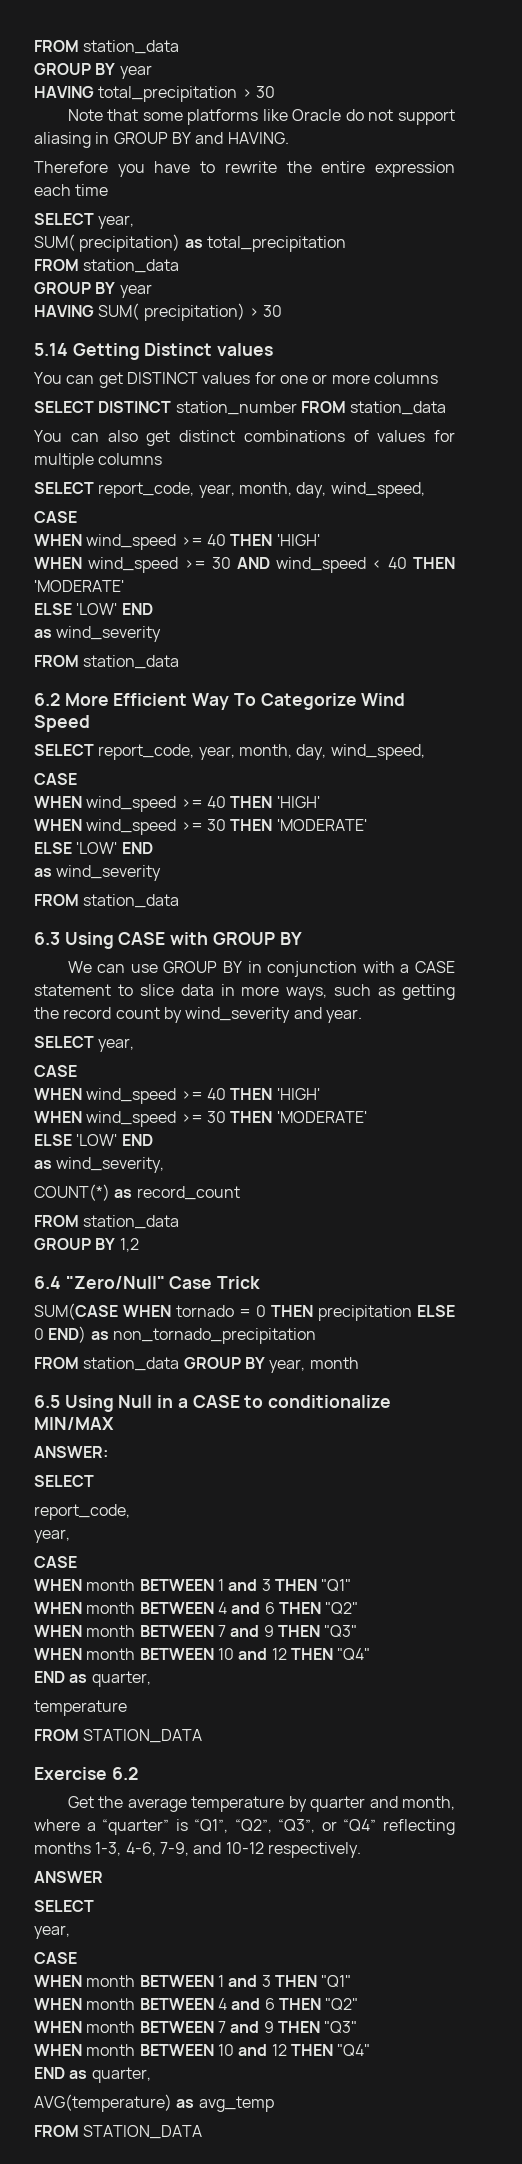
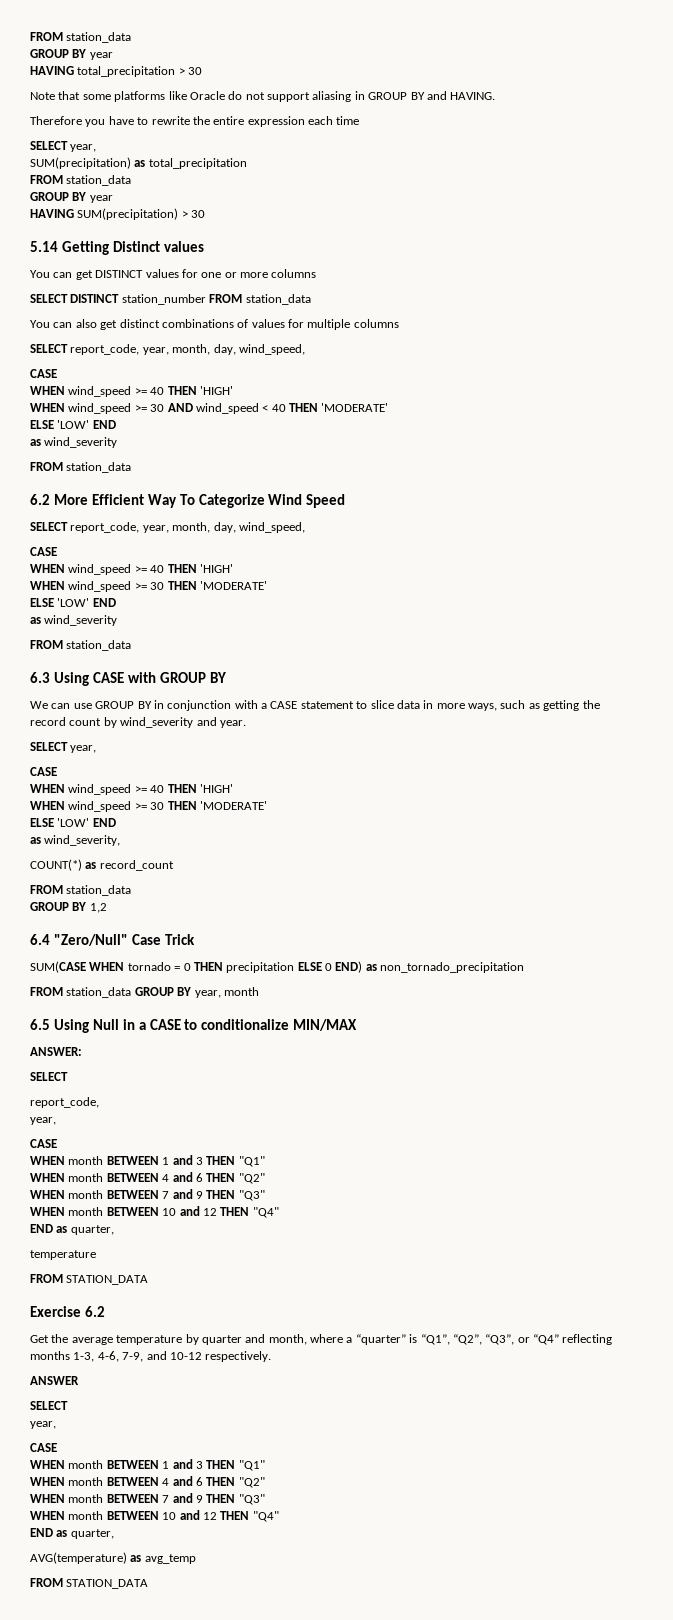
[34,234,181,252] SUM( precipitation) -> [30,157,131,169] SUM(precipitation)
[98,303,245,321] SUM( precipitation) -> [77,208,179,220] SUM(precipitation)

